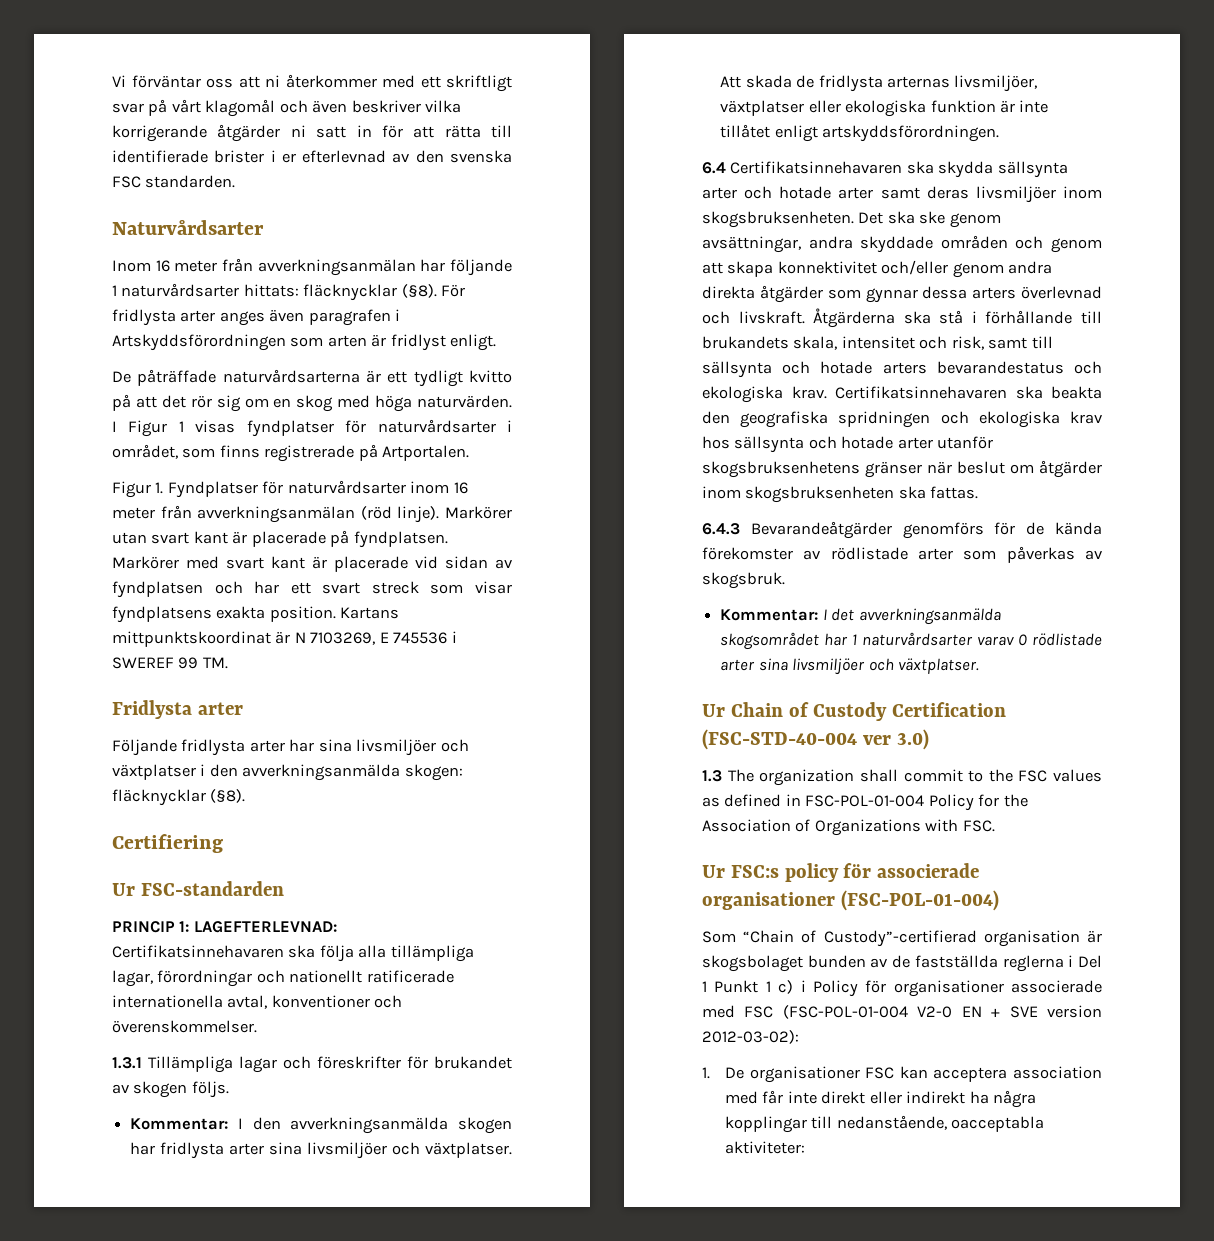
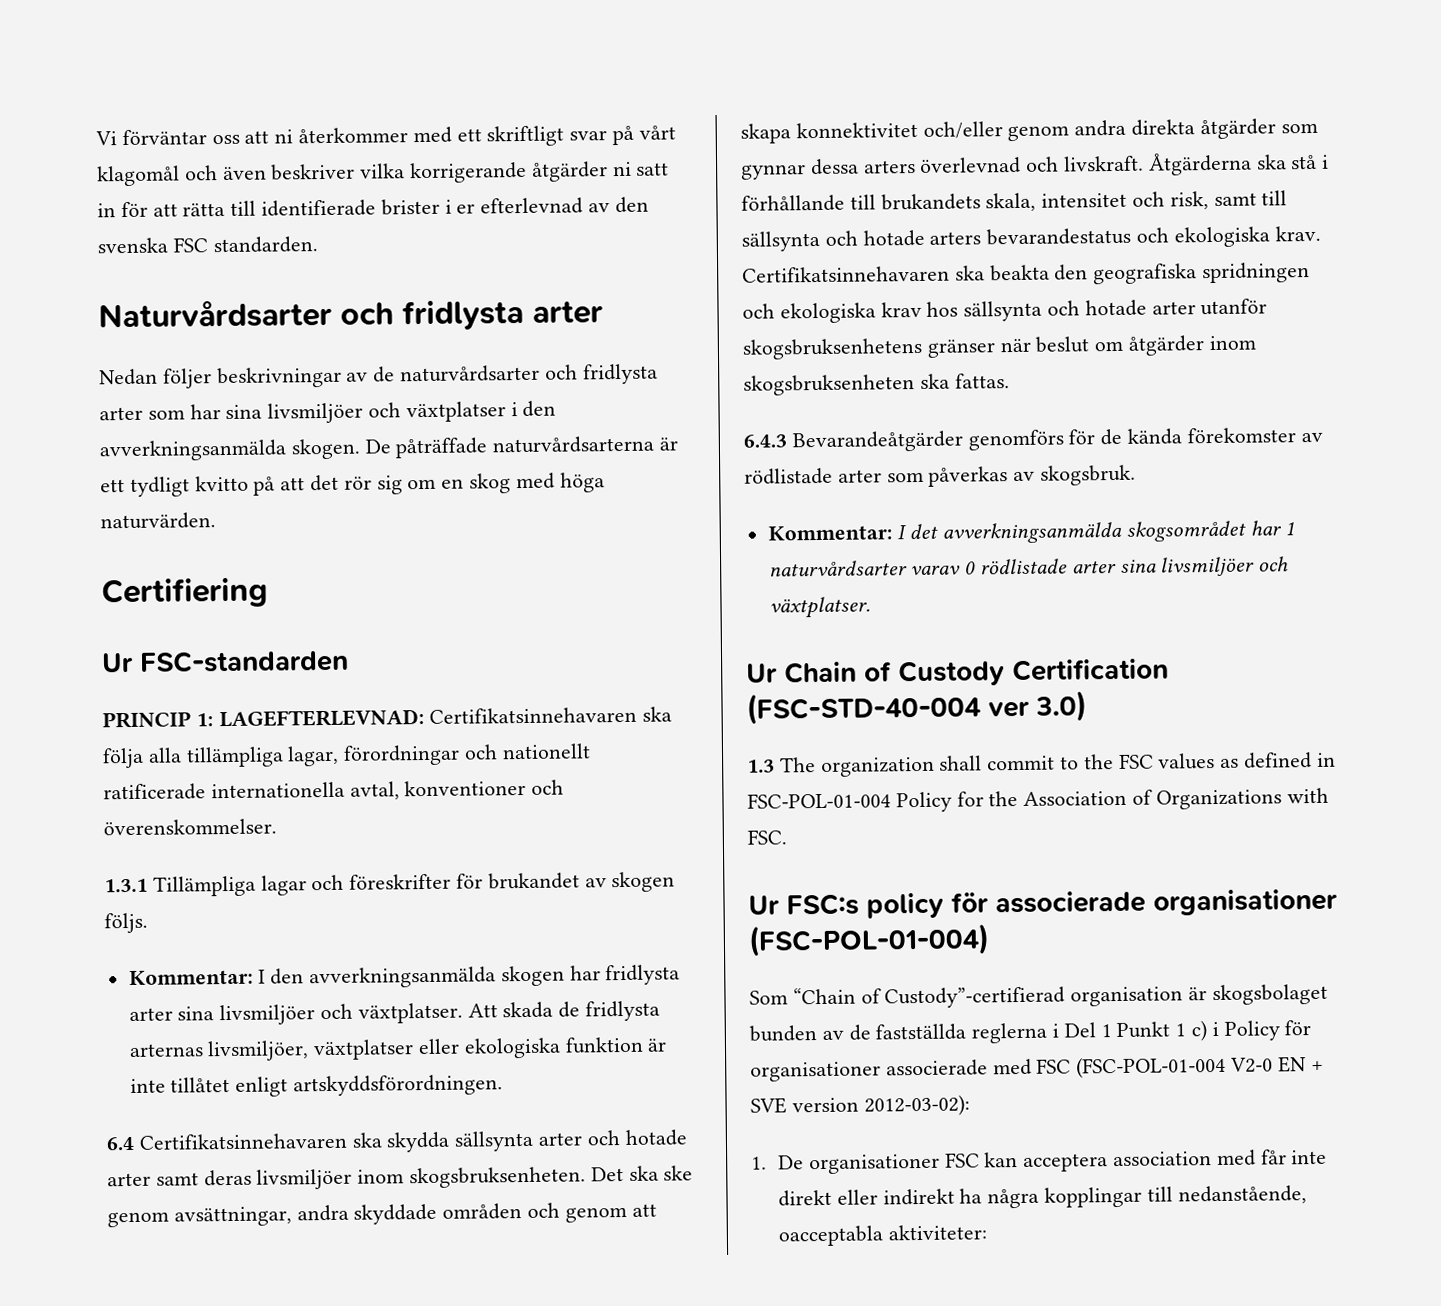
[112,258,512,276] [112,283,466,301] [112,309,401,326] [112,334,497,351] // Inom 16 meter från avverkningsanmälan har följande 1 naturvårdsarter hittats: fläcknycklar (§8). För fridlysta arter anges även paragrafen i Artskyddsförordningen som arten är fridlyst enligt. // -> [340,299,603,331] [99,363,658,389] [99,400,557,424] [99,438,361,462] och fridlysta arter // Nedan följer beskrivningar av de naturvårdsarter och fridlysta arter som har sina livsmiljöer och växtplatser i den avverkningsanmälda skogen.
[112,419,512,437] [112,444,470,462] [112,480,468,498] [112,505,512,523] [112,530,448,548] [112,556,512,572] [112,581,512,598] [112,606,400,623] [112,631,457,647] [112,657,228,669] [112,700,243,719] [112,739,469,756] [112,764,463,781] [112,789,246,806] I Figur 1 visas fyndplatser för naturvårdsarter i området, som finns registrerade på Artportalen. // Figur 1. Fyndplatser för naturvårdsarter inom 16 meter från avverkningsanmälan (röd linje). Markörer utan svart kant är placerade på fyndplatsen. Markörer med svart kant är placerade vid sidan av fyndplatsen och har ett svart streck som visar fyndplatsens exakta position. Kartans mittpunktskoordinat är N 7103269, E 745536 i SWEREF 99 TM. // Fridlysta arter // Följande fridlysta arter har sina livsmiljöer och växtplatser i den avverkningsanmälda skogen: fläcknycklar (§8). -> (216, 521) none

